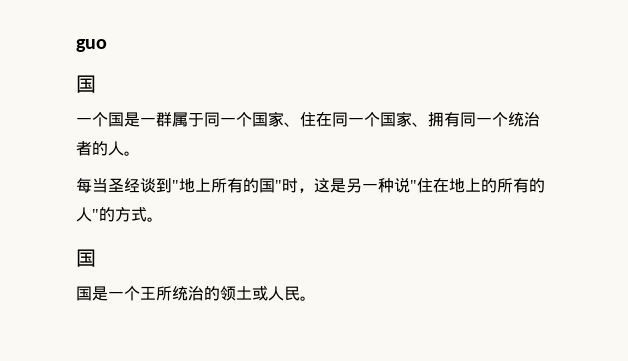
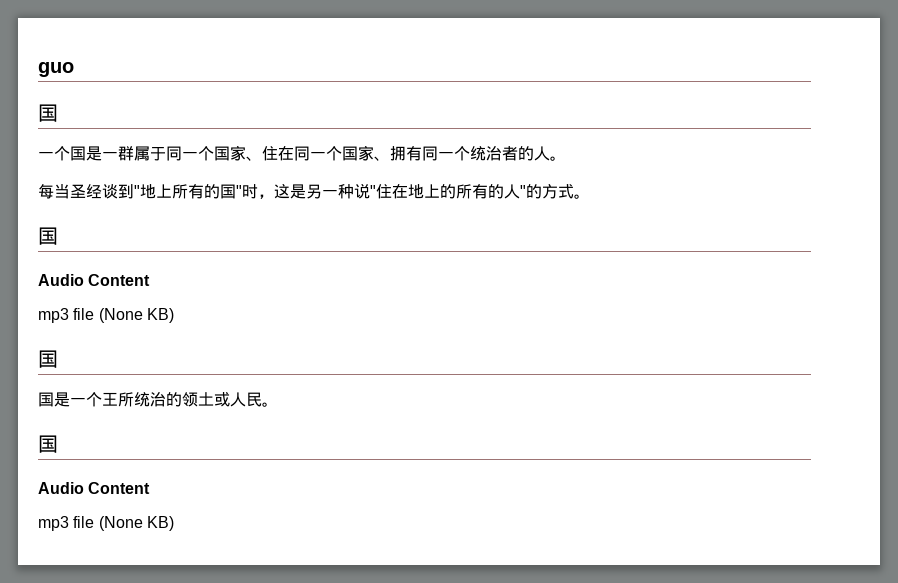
(96, 258) none -> [38,274,151,286] [38,308,174,323] [38,350,58,368] // Audio Content // mp3 file (None KB) // 国
(316, 298) none -> [38,435,58,453] [38,482,151,494] [38,516,174,531] // 国 // Audio Content // mp3 file (None KB)

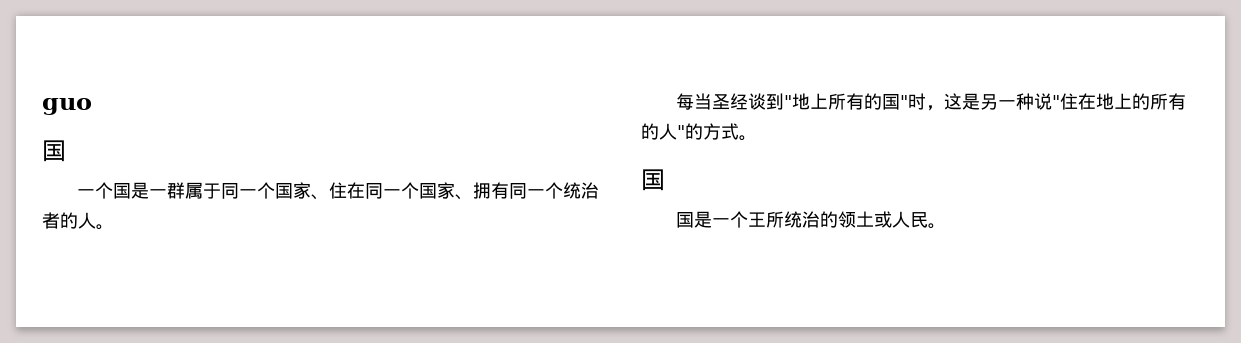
[38,274,151,286] [38,308,174,323] [38,350,58,368] // Audio Content // mp3 file (None KB) // 国 -> (665, 180) none
[38,435,58,453] [38,482,151,494] [38,516,174,531] // 国 // Audio Content // mp3 file (None KB) -> (946, 226) none

